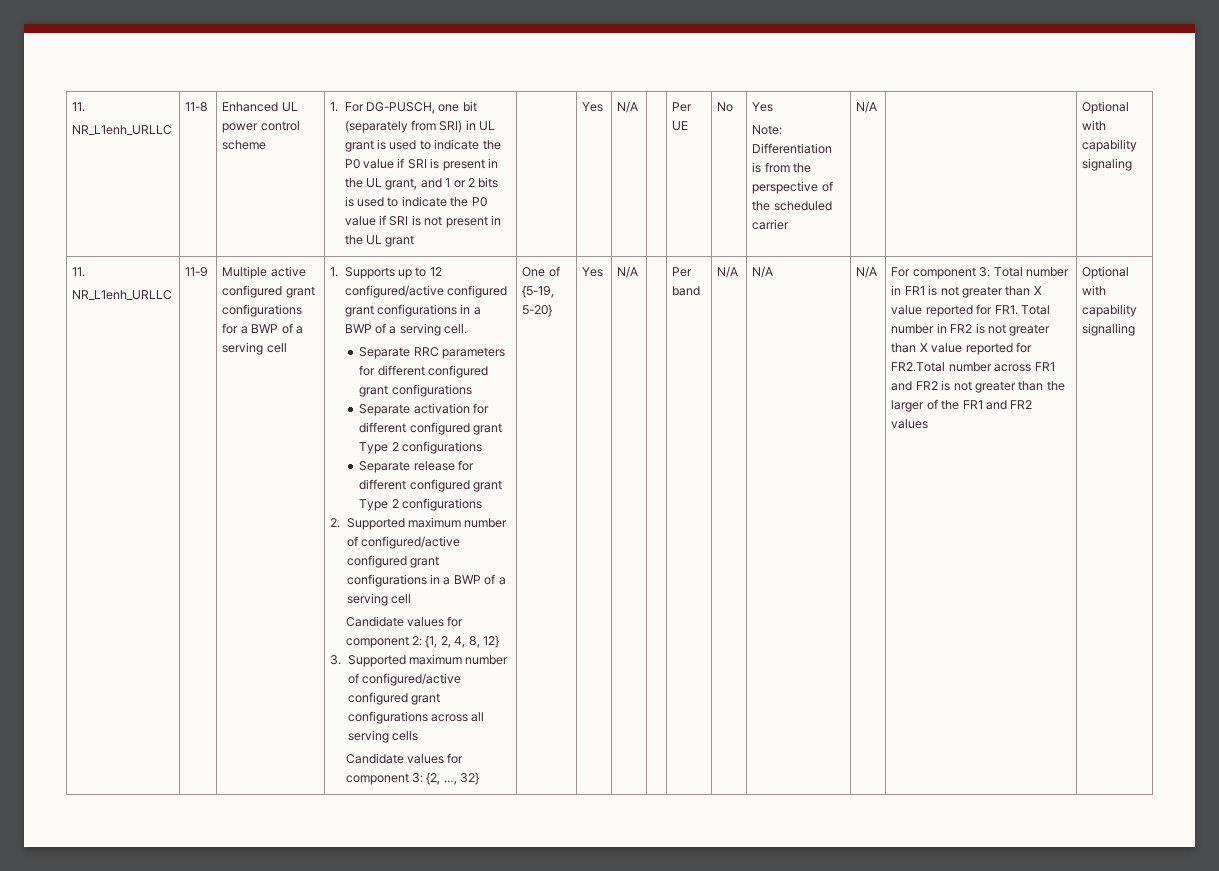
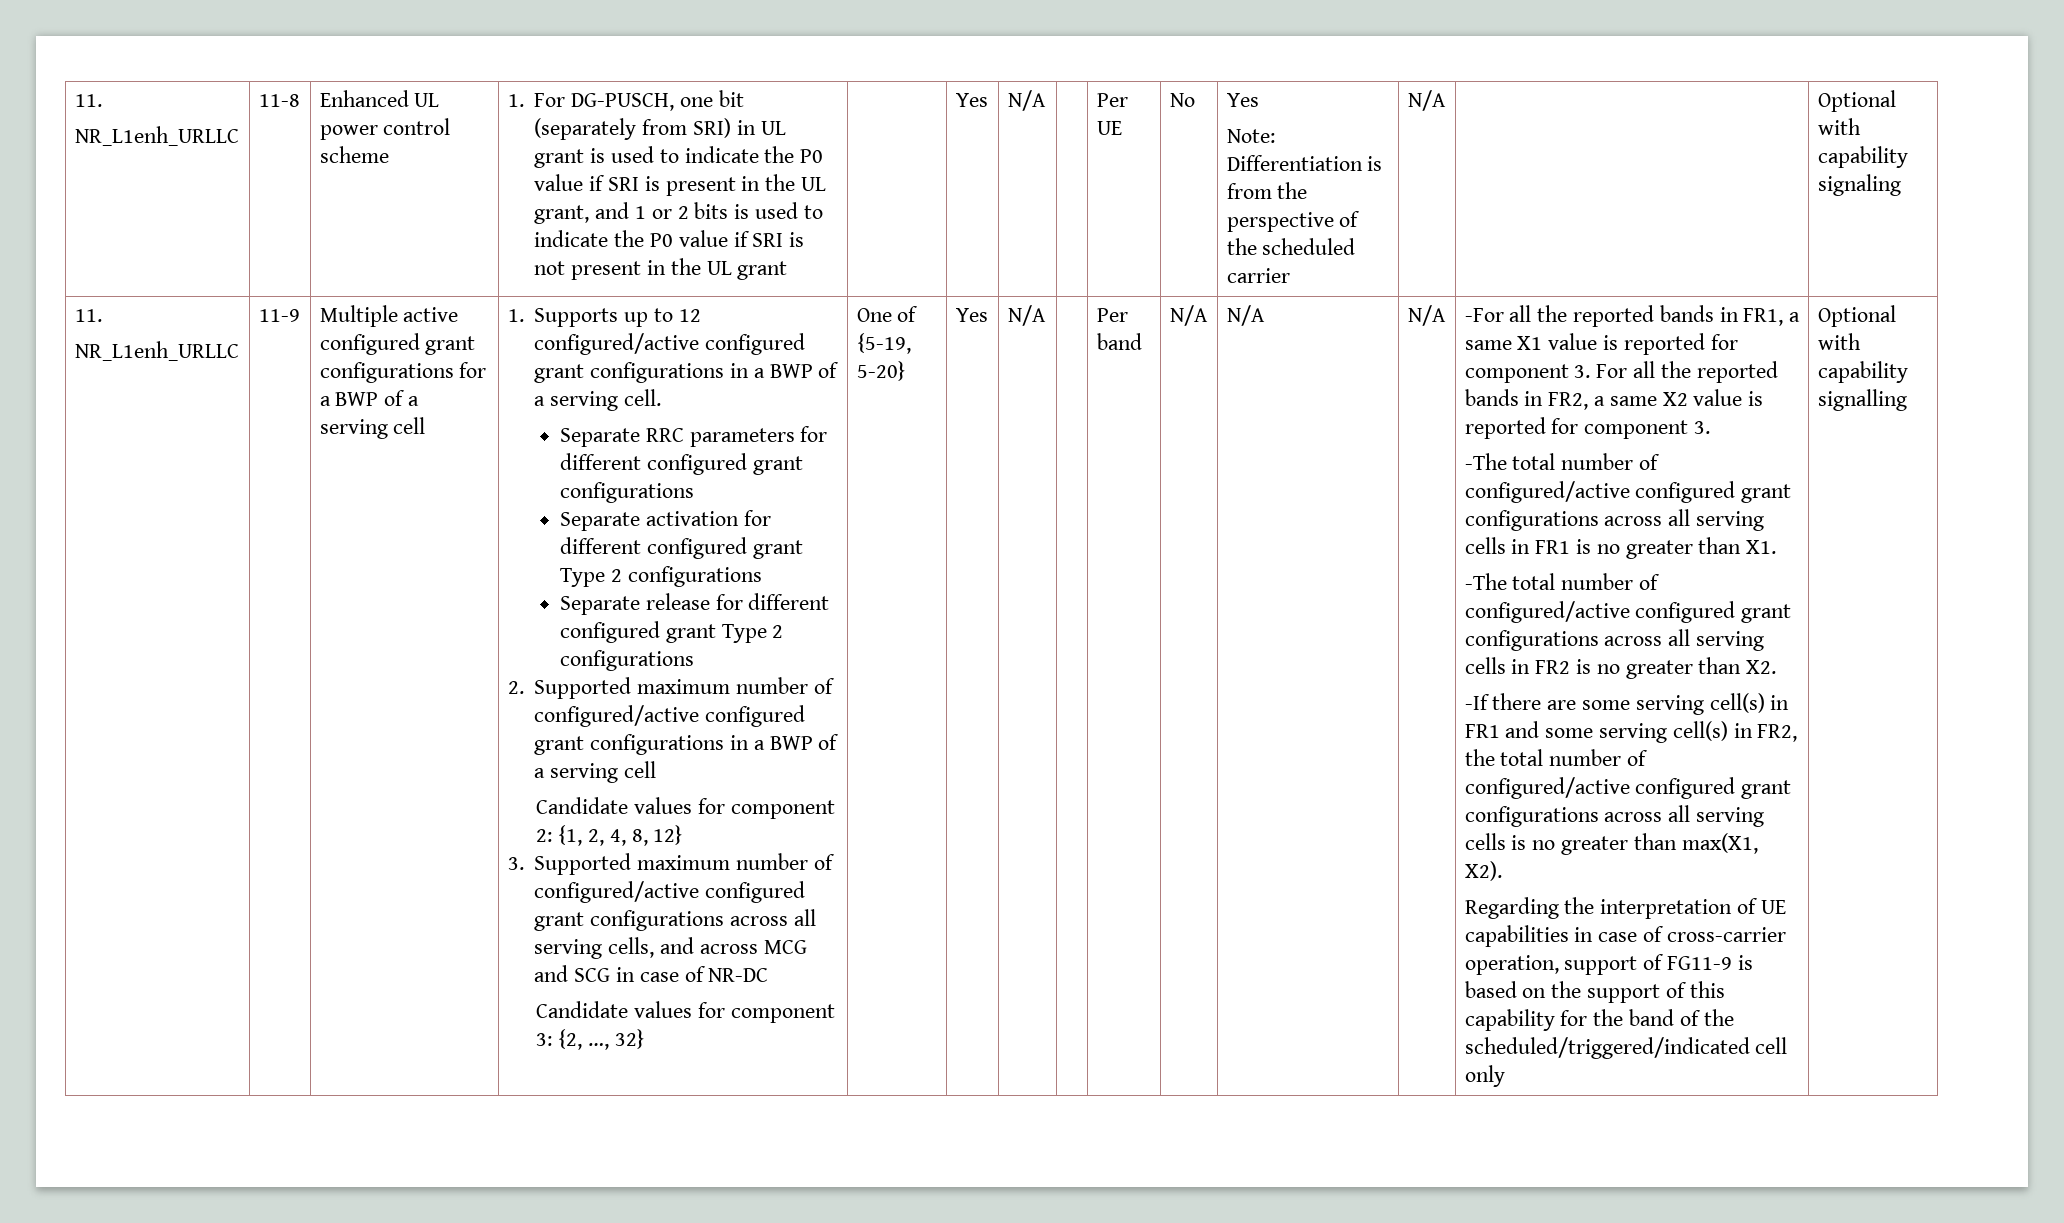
[392,731,419,741] cells -> [608,937,807,958] [534,965,769,982] cells, and across MCG and SCG in case of NR-DC
[891,267,1069,279] For component 3: Total number -> [1464,305,1801,327] [1464,333,1738,355] [1464,361,1778,383] [1464,389,1764,410] [1464,417,1711,439] [1464,453,1661,470] [1464,481,1792,503] [1464,509,1765,531] [1464,537,1506,554] -For all the reported bands in FR1, a same X1 value is reported for component 3. For all the reported bands in FR2, a same X2 value is reported for component 3. // -The total number of configured/active configured grant configurations across all serving cells
[940,286,1042,298] [891,304,1050,317] [891,324,935,334] not greater than X value reported for FR1. Total number -> [1596,537,1777,559] [1464,573,1661,590] [1464,601,1792,623] [1464,629,1765,651] [1464,657,1506,674] no greater than X1. // -The total number of configured/active configured grant configurations across all serving cells
[987,324,1051,336] [891,342,1032,355] [891,362,1055,372] [891,380,1065,393] [891,399,1033,412] [891,419,929,429] not greater than X value reported for FR2.Total number across FR1 and FR2 is not greater than the larger of the FR1 and FR2 values -> [1596,657,1777,679] [1464,693,1790,715] [1464,721,1798,743] [1464,749,1649,766] [1464,777,1792,799] [1464,805,1765,827] [1464,833,1758,855] [1464,861,1502,881] [1464,897,1786,919] [1464,925,1786,947] [1464,954,1753,975] [1464,981,1725,1003] [1464,1009,1734,1031] [1464,1037,1788,1059] [1464,1065,1505,1087] no greater than X2. // -If there are some serving cell(s) in FR1 and some serving cell(s) in FR2, the total number of configured/active configured grant configurations across all serving cells is no greater than max(X1, X2). // Regarding the interpretation of UE capabilities in case of cross-carrier operation, support of FG11-9 is based on the support of this capability for the band of the scheduled/triggered/indicated cell only

